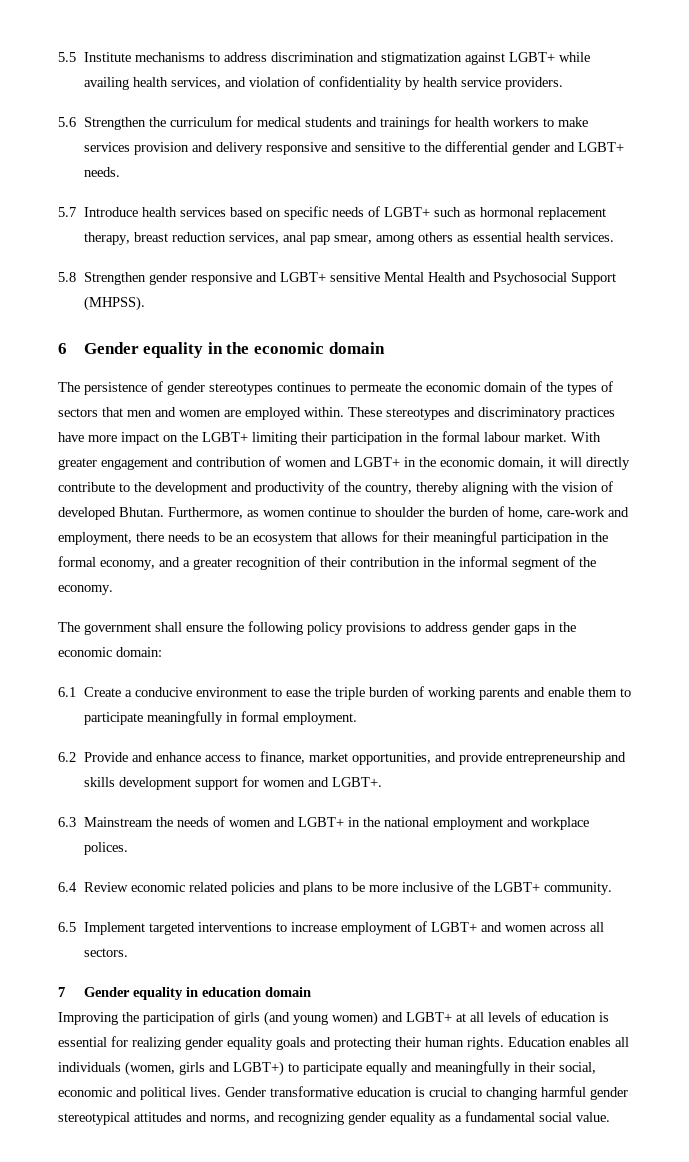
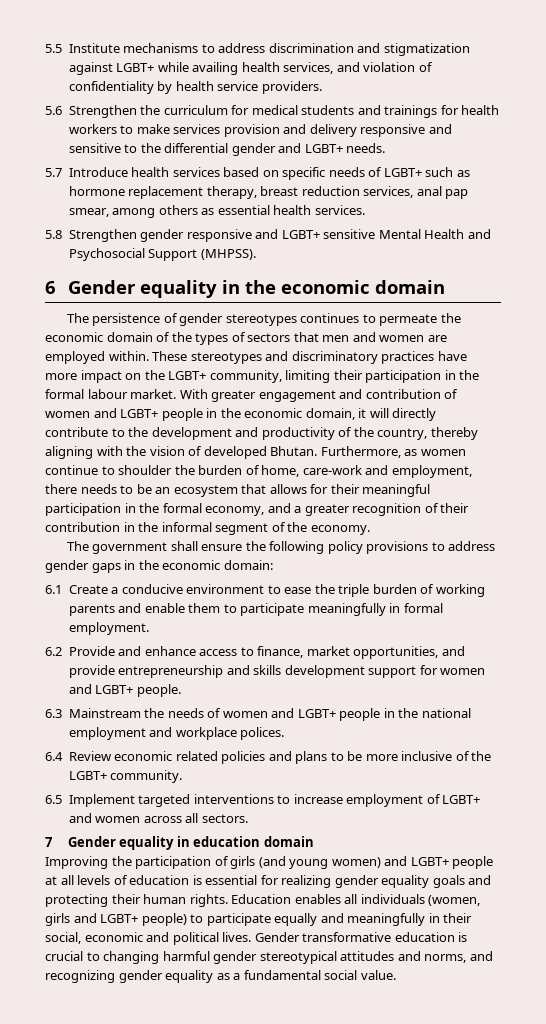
[479,207,534,217] hormonal -> [68,186,125,196] hormone
(248, 437) none -> [209,370,282,383] community,
(400, 462) none -> [161,408,203,421] people
[331,777,382,787] LGBT+. -> [95,684,181,697] LGBT+ people.
(344, 822) none -> [339,708,381,721] people
(452, 1017) none -> [452,856,494,869] people
[233,1061,284,1076] LGBT+) -> [100,913,187,926] LGBT+ people)

